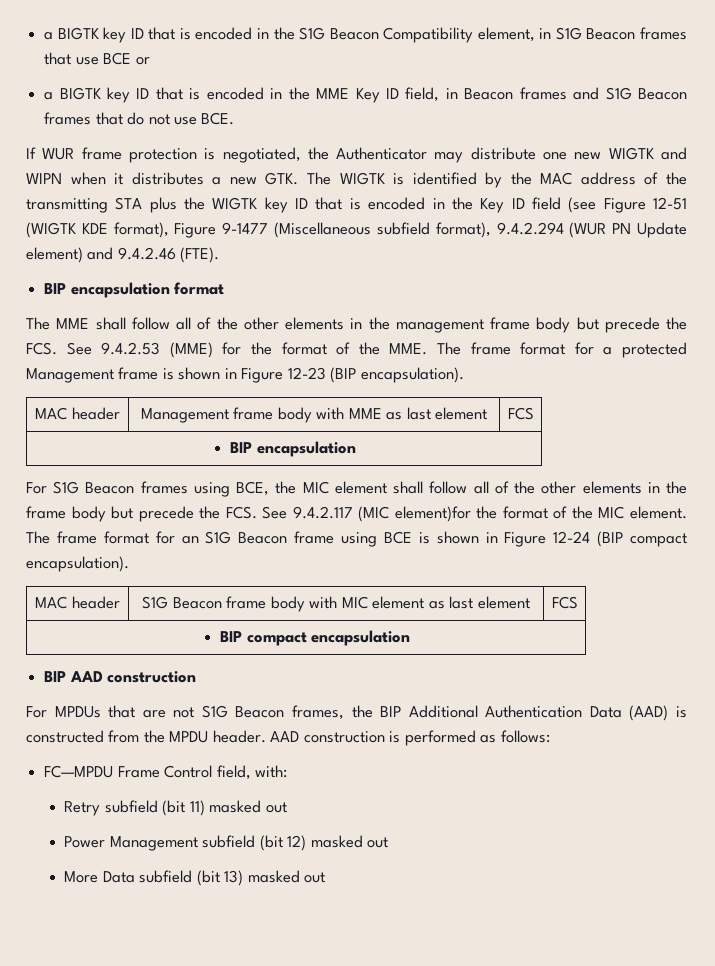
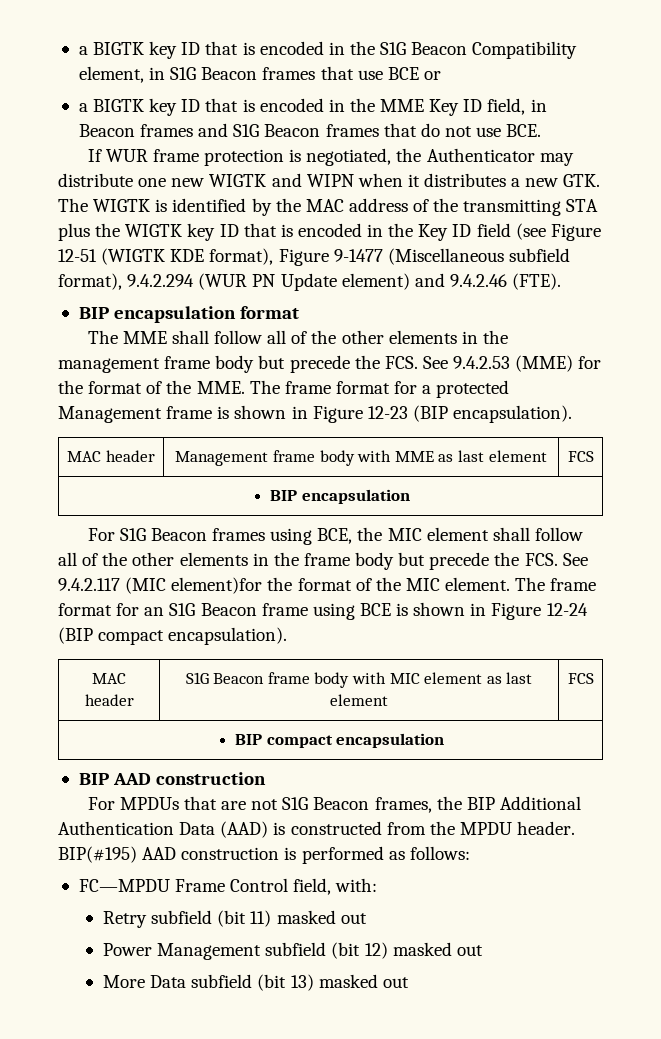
(266, 736) none -> [58,846,137,863] BIP(#195)

